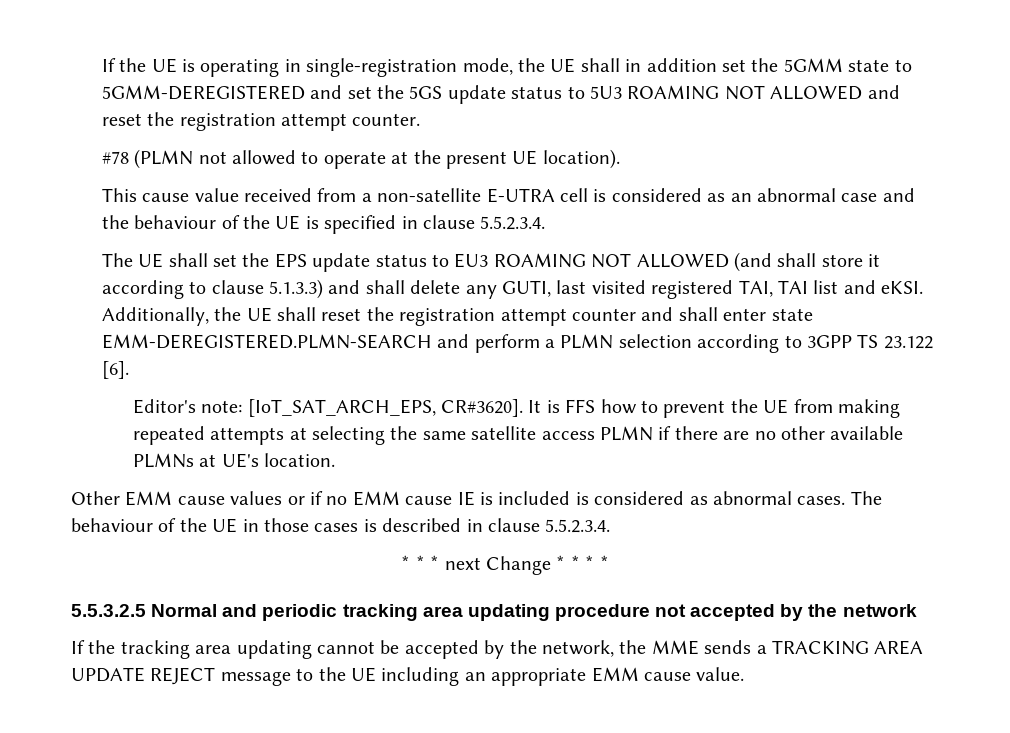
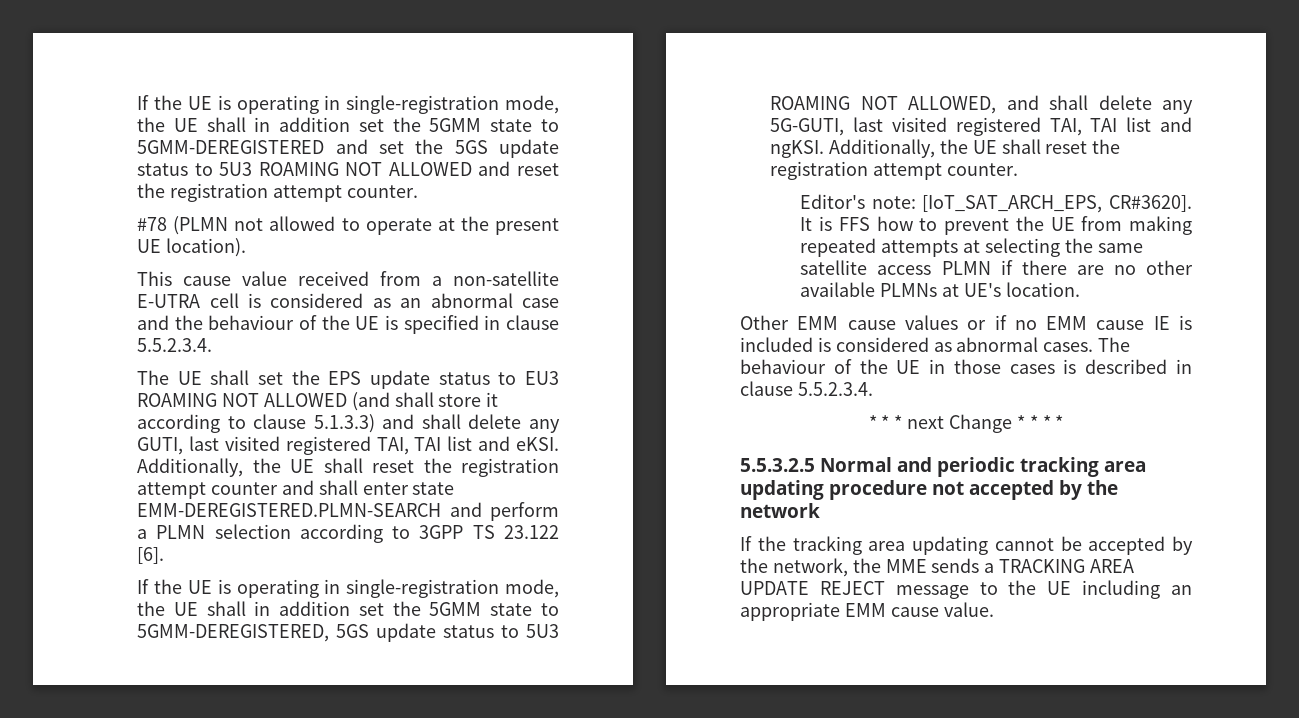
(129, 370) none -> [137,579,559,598] [137,601,559,616] [137,623,559,642] [770,95,1193,114] [770,117,1192,136] [770,139,1121,158] [770,161,1018,180] // If the UE is operating in single-registration mode, the UE shall in addition set the 5GMM state to 5GMM-DEREGISTERED, 5GS update status to 5U3 ROAMING NOT ALLOWED, and shall delete any 5G-GUTI, last visited registered TAI, TAI list and ngKSI. Additionally, the UE shall reset the registration attempt counter.

